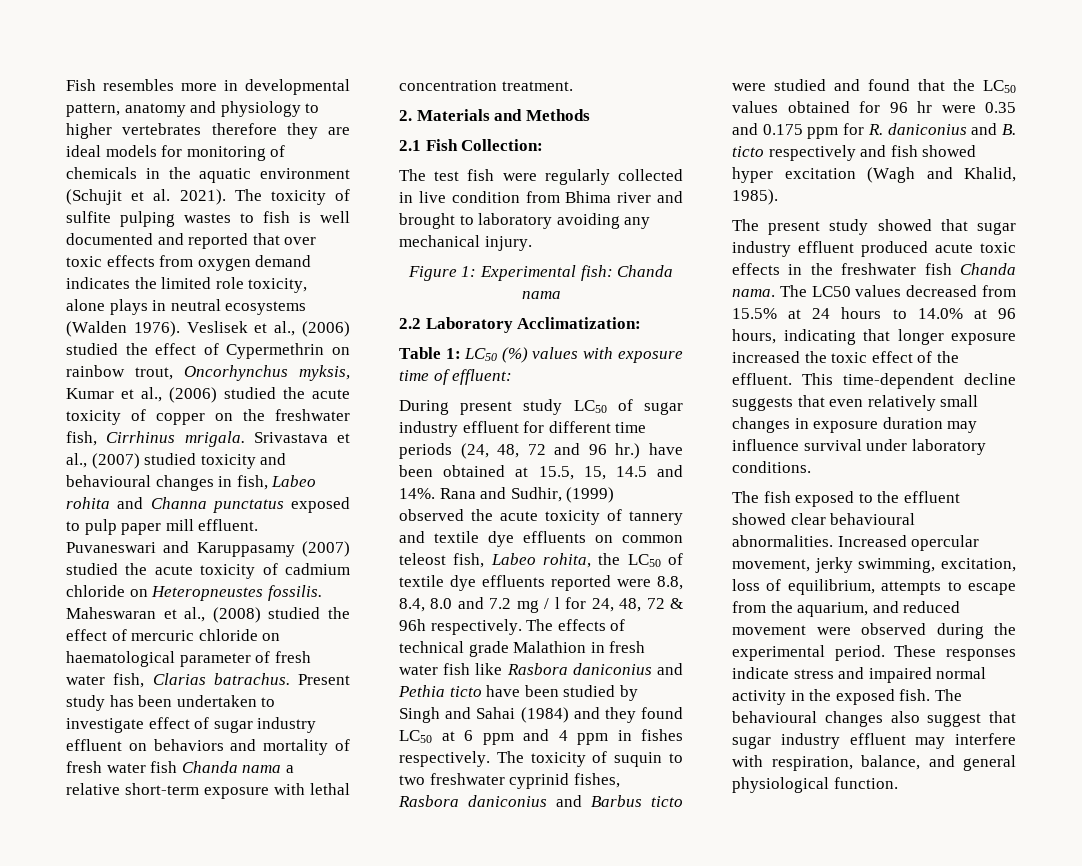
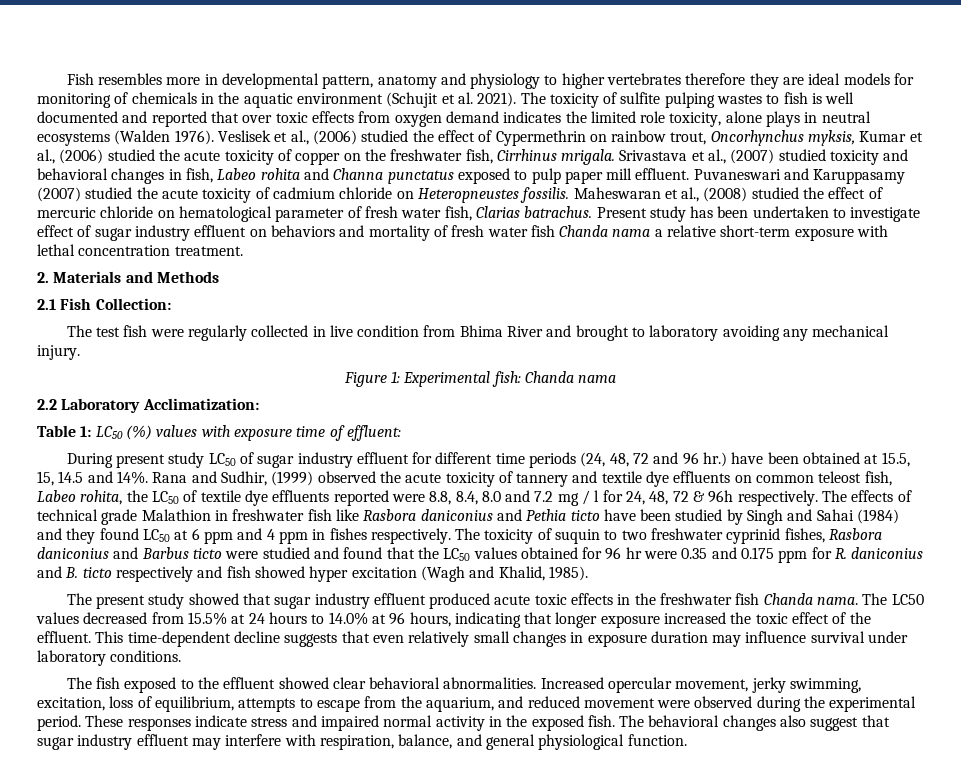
[66,475,151,487] behavioural -> [37,168,108,180] behavioral
[66,651,175,667] haematological -> [178,206,272,222] hematological
[617,192,652,203] river -> [507,326,544,337] River
[609,641,646,653] [399,665,438,675] fresh water -> [232,509,305,521] freshwater
[830,513,916,525] behavioural -> [369,677,441,689] behavioral
[732,711,817,723] behavioural -> [648,715,720,727] behavioral

